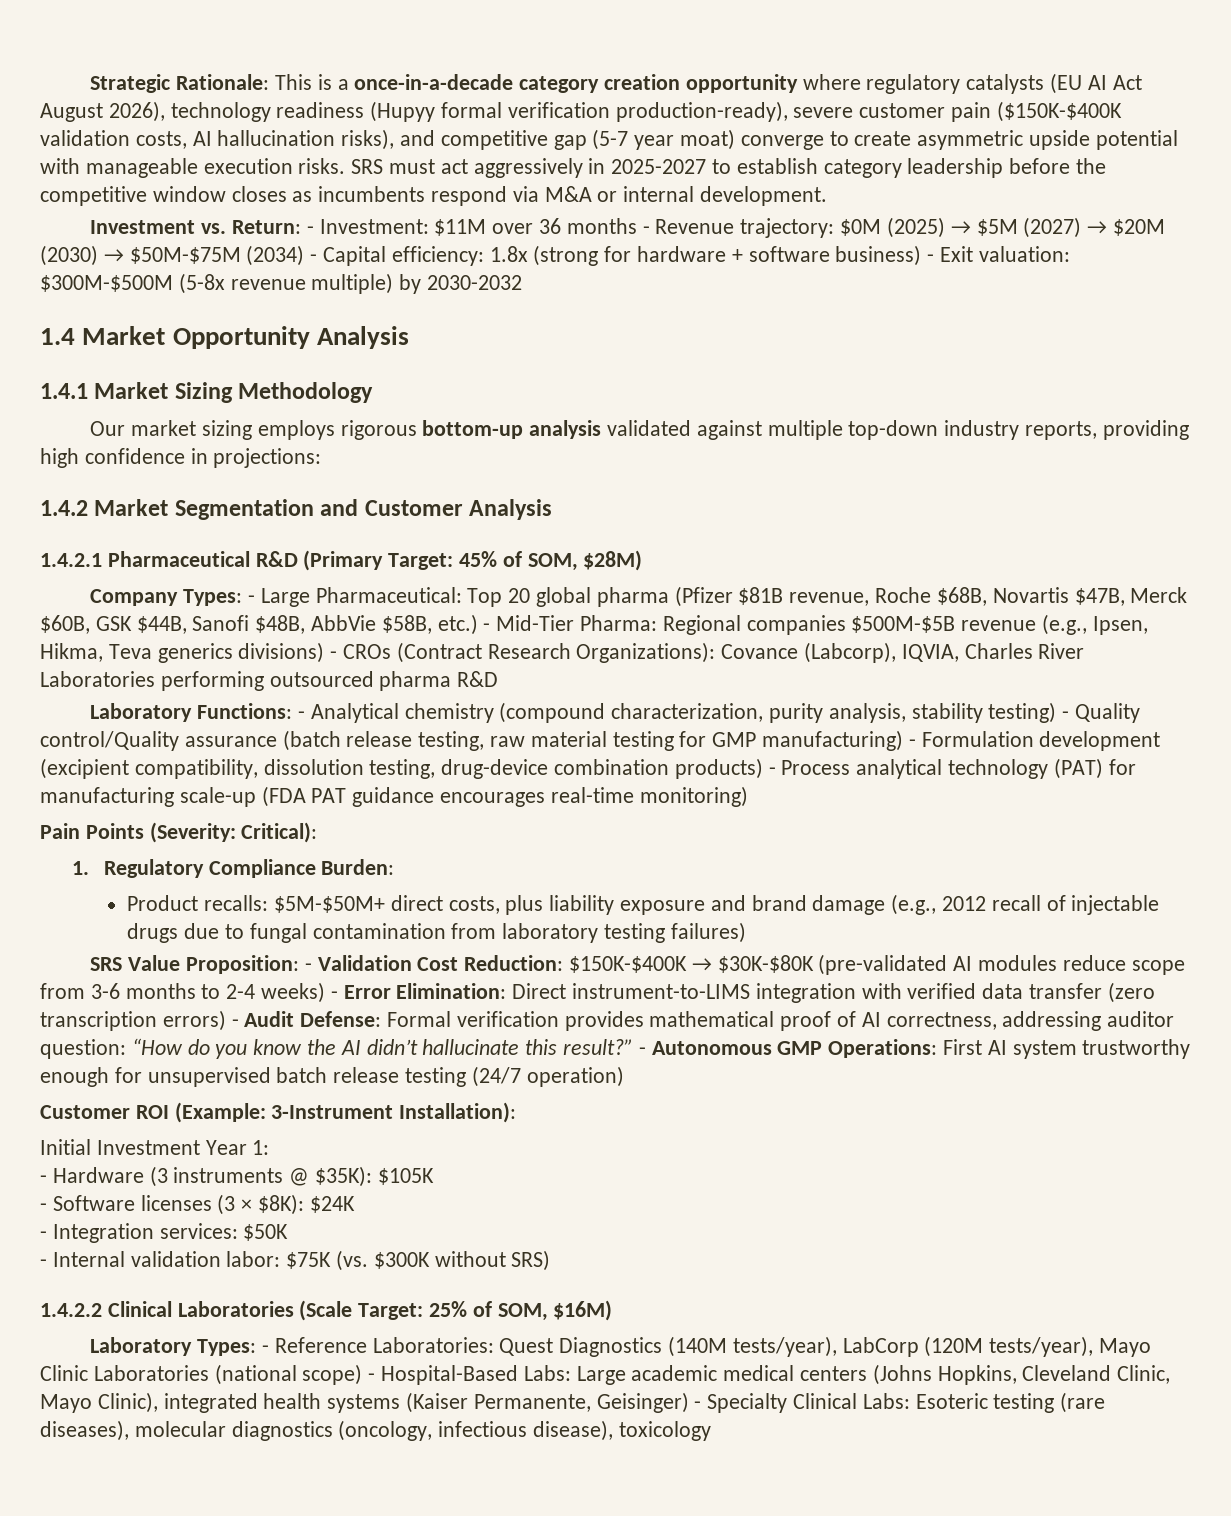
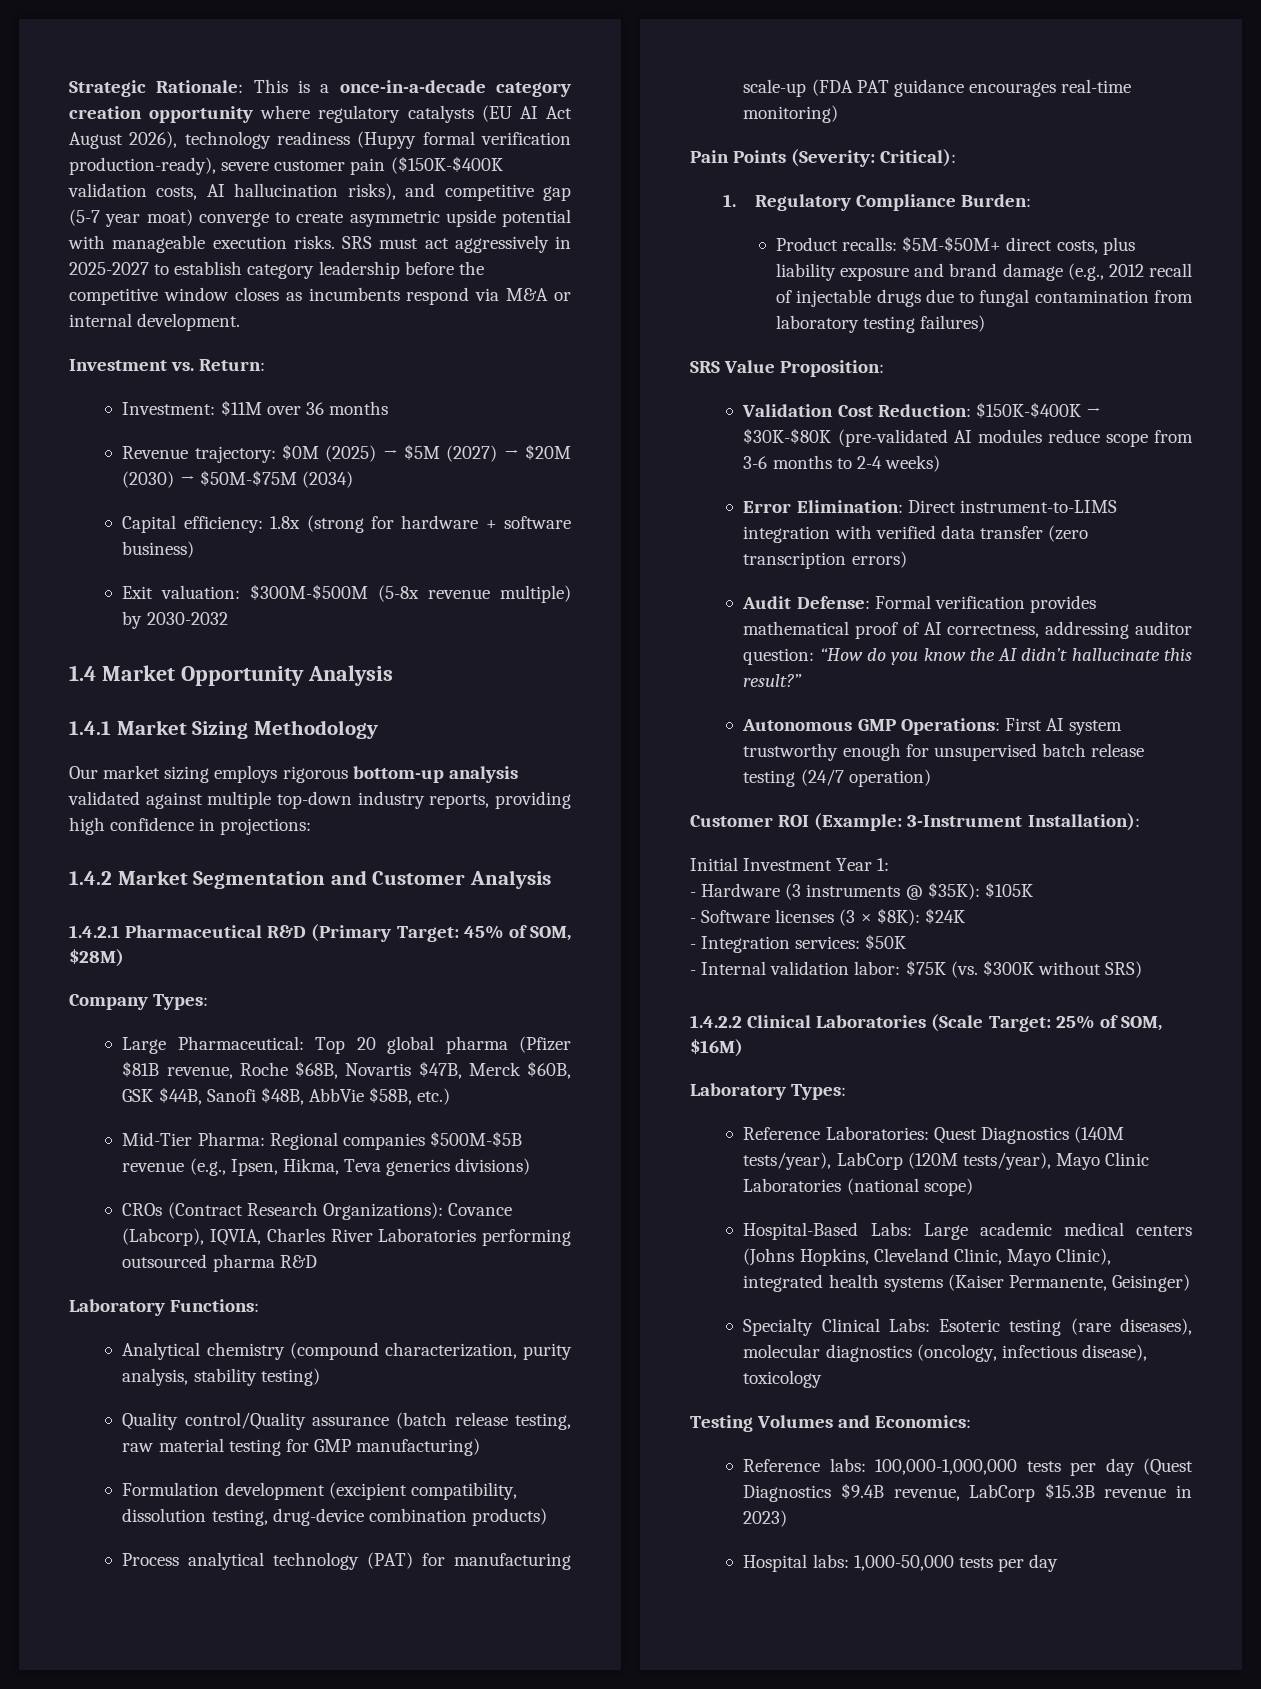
[306,226,314,234] - -> (266, 365) //
[642,226,650,234] - -> (388, 408) //
[310,254,318,262] - -> (353, 479) //
[927,254,935,262] - -> (195, 549) //
[248,595,256,603] - -> (209, 1002) //
[483,623,491,631] - -> (451, 1096) //
[330,651,338,659] - -> (531, 1166) //
[298,711,306,719] - -> (260, 1305) //
[1062,711,1070,719] - -> (320, 1377) //
[908,739,916,747] - -> (481, 1447) //
[768,767,776,775] - -> (547, 1517) //
[304,963,312,971] - -> (885, 368) //
[330,991,338,999] - -> (940, 463) //
[231,1019,239,1027] - -> (907, 559) //
[638,1047,646,1055] - -> (803, 680) //
[262,1345,270,1353] - -> (847, 1092) //
[368,1373,376,1381] - -> (973, 1187) //
[694,1401,702,1409] - -> (1191, 1283) //
(711, 1431) none -> [690,1415,972,1432] [743,1458,1193,1476] [743,1483,1192,1502] [743,1510,788,1527] [743,1554,1059,1572] // Testing Volumes and Economics: // Reference labs: 100,000-1,000,000 tests per day (Quest Diagnostics $9.4B revenue, LabCorp $15.3B revenue in 2023) // Hospital labs: 1,000-50,000 tests per day

